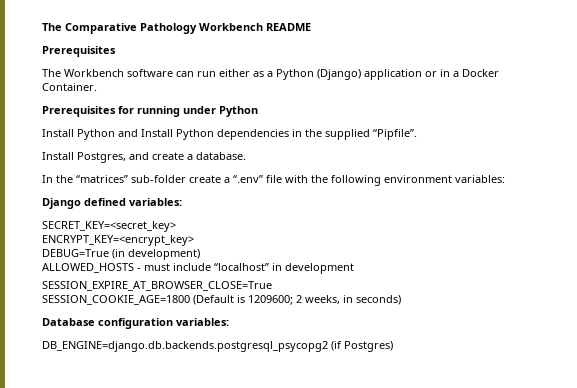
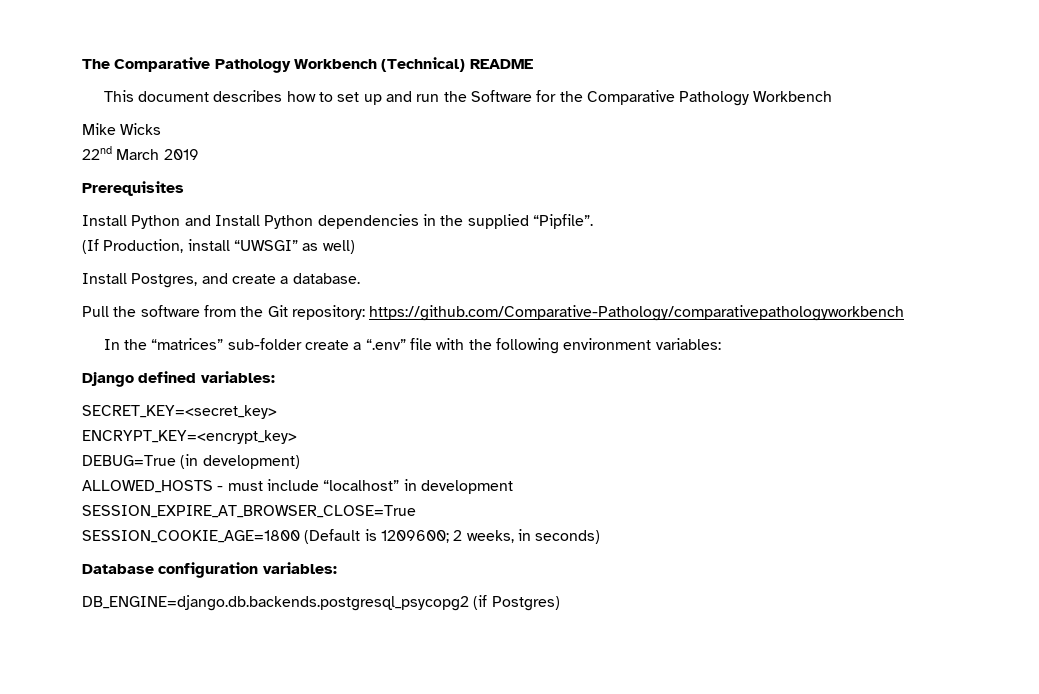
(263, 27) none -> [381,57,466,72] (Technical)
[42,46,116,57] [42,69,499,80] [42,83,97,91] [42,106,258,117] Prerequisites // The Workbench software can run either as a Python (Django) application or in a Docker Container. // Prerequisites for running under Python -> [103,90,833,106] [82,123,162,135] [82,146,199,160] [82,181,184,196] This document describes how to set up and run the Software for the Comparative Pathology Workbench // Mike Wicks // 22nd March 2019 // Prerequisites
(417, 134) none -> [82,239,355,254] // (If Production, install “UWSGI” as well)
(246, 156) none -> [82,305,905,321] // Pull the software from the Git repository: https://github.com/Comparative-Pathology/comparativepathologyworkbench

